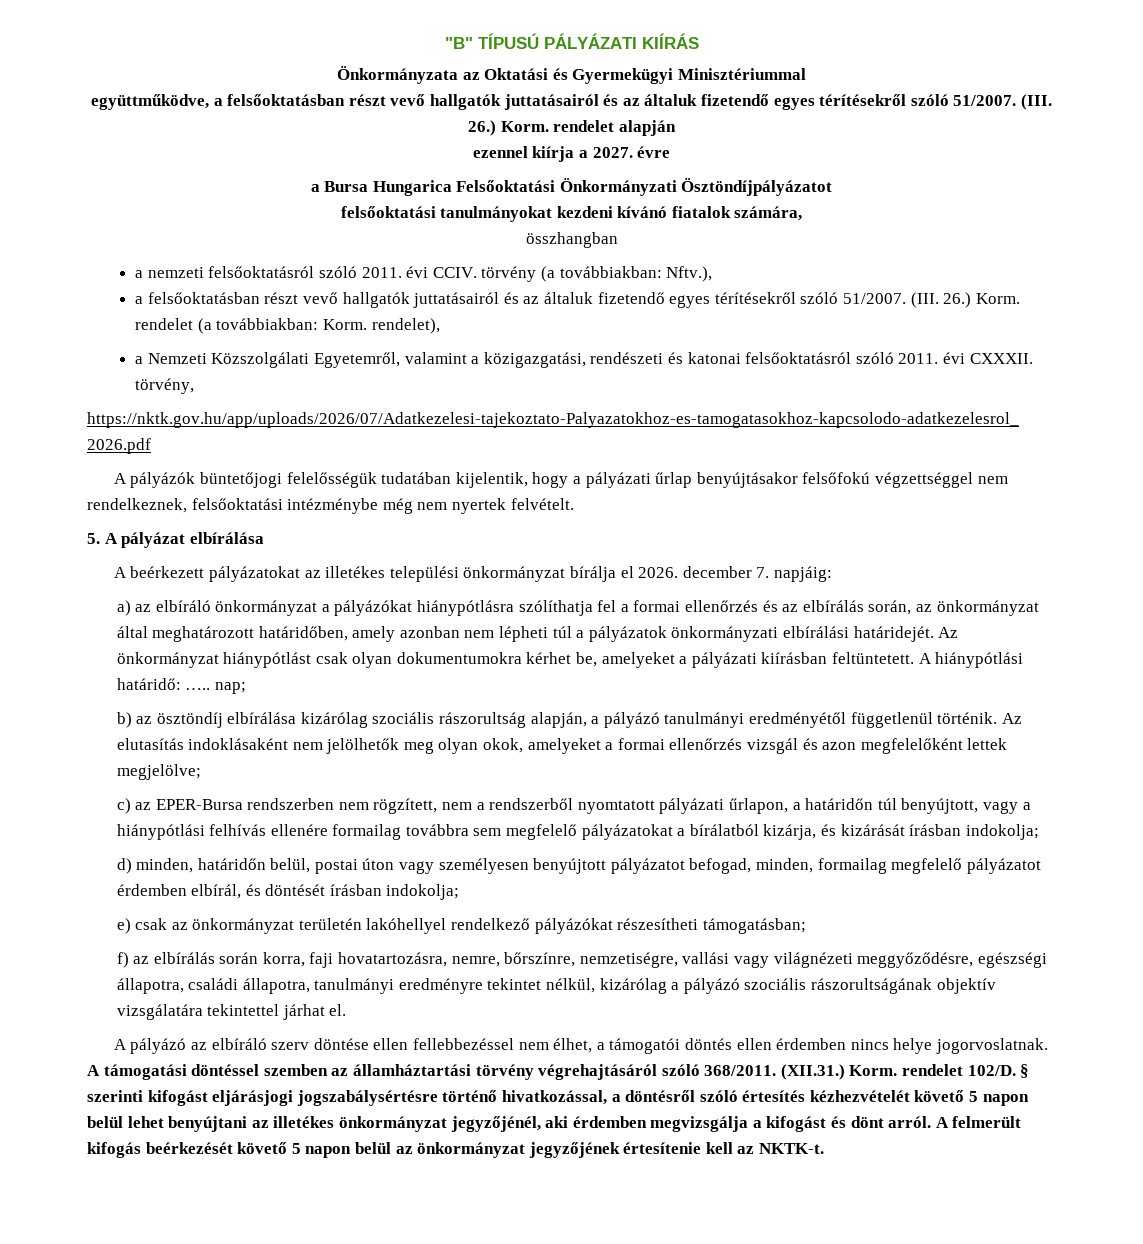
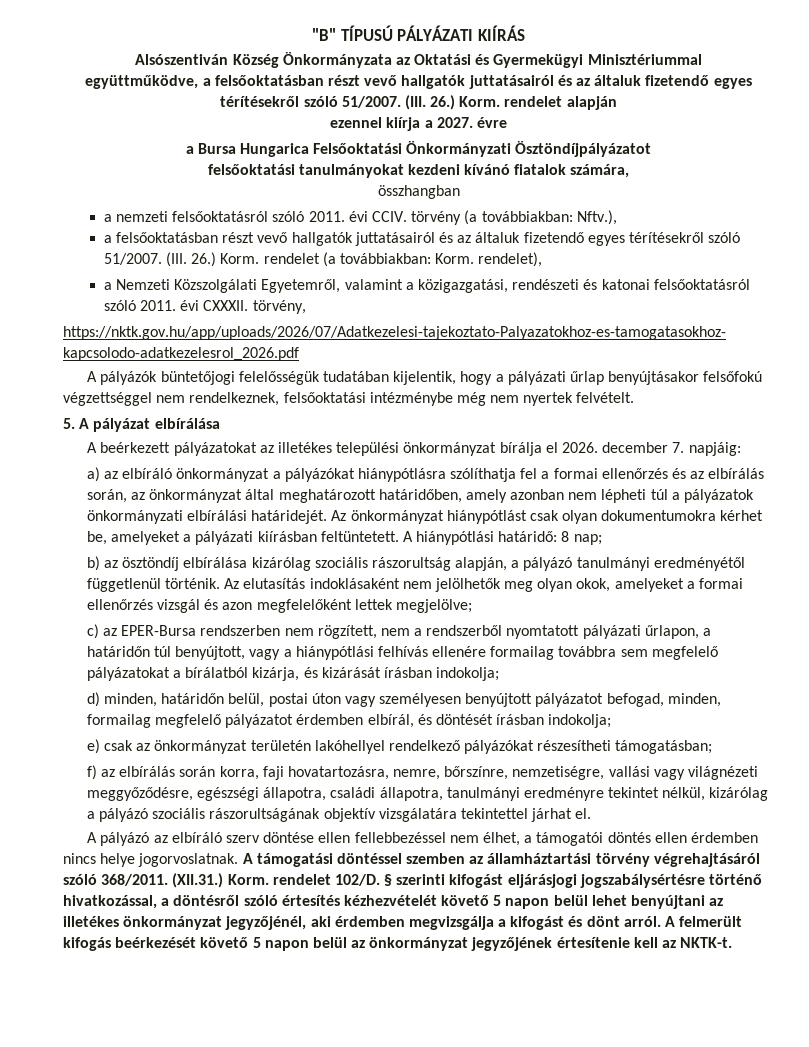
(699, 41) none -> [135,54,279,68] Alsószentiván Község
[185,688,211,690] ….. -> [561,531,570,542] 8

